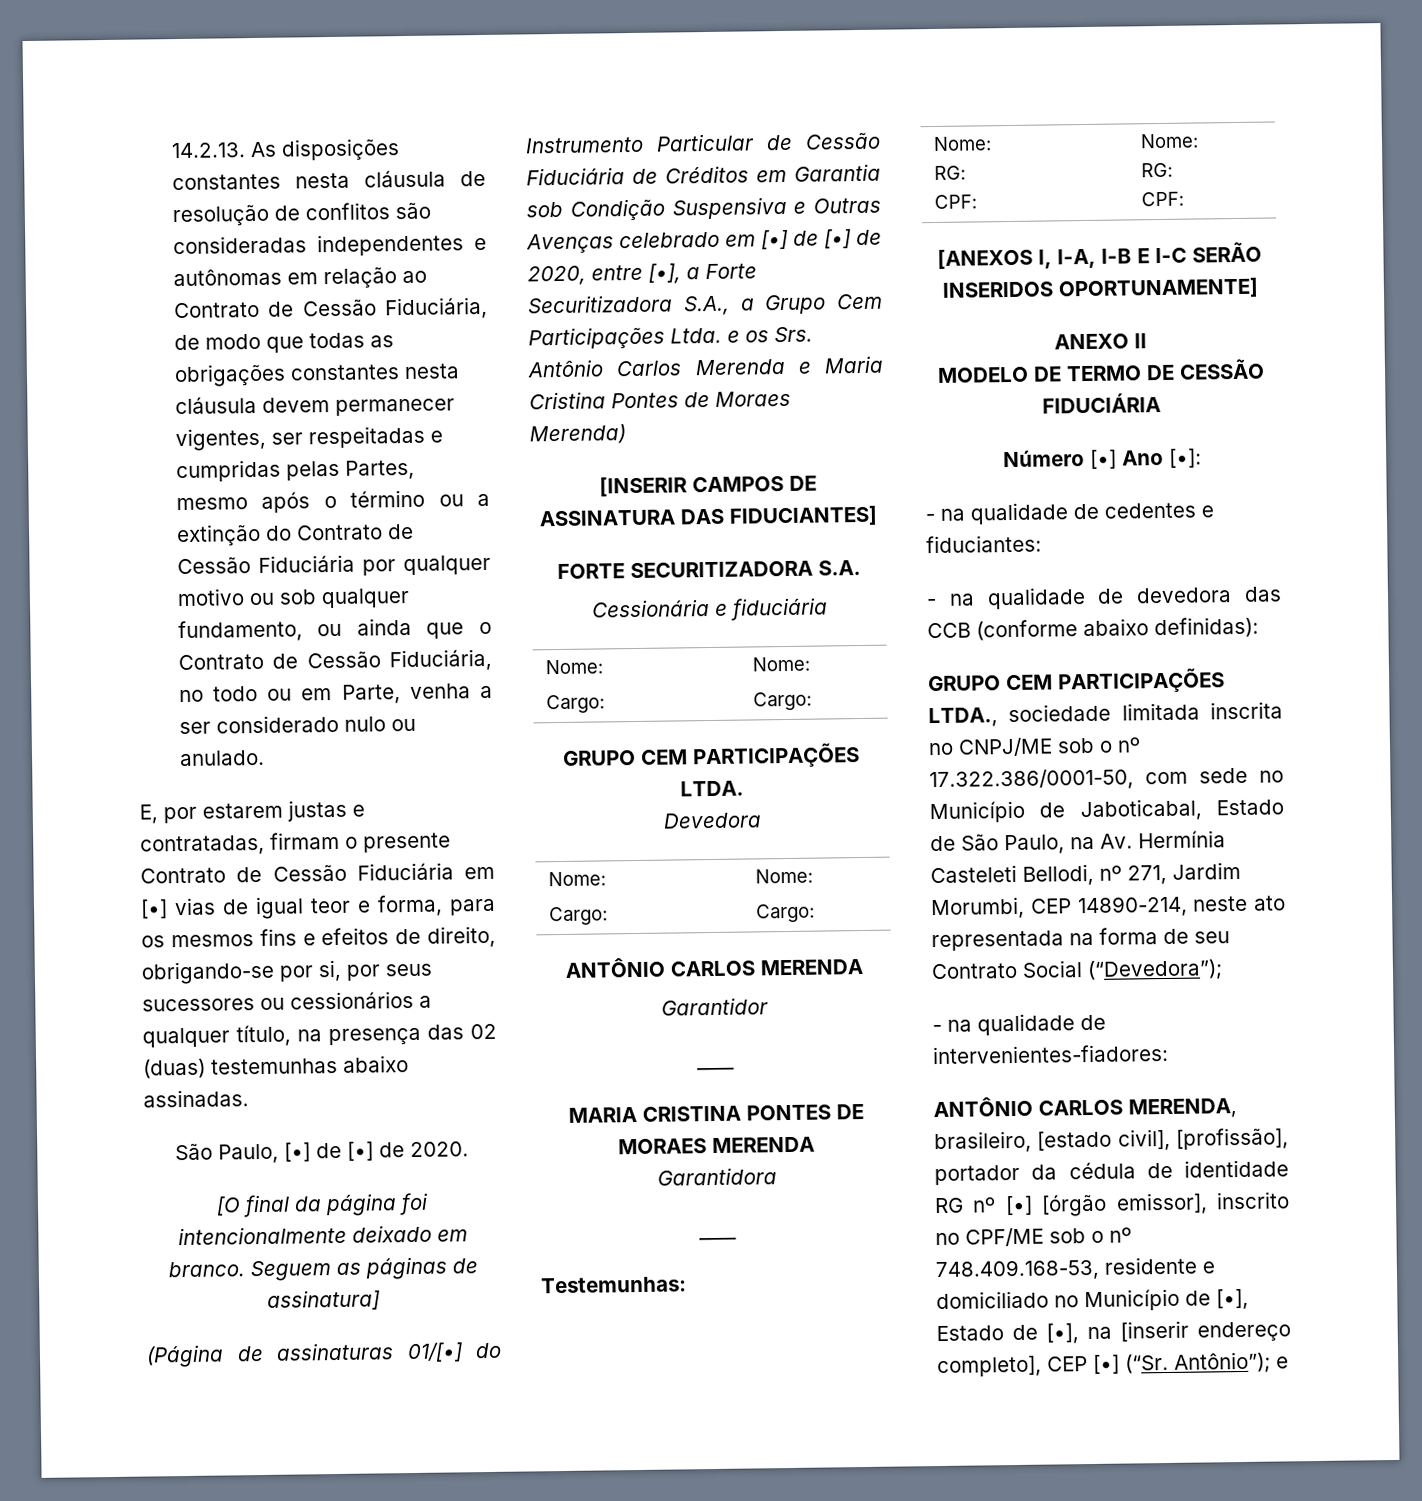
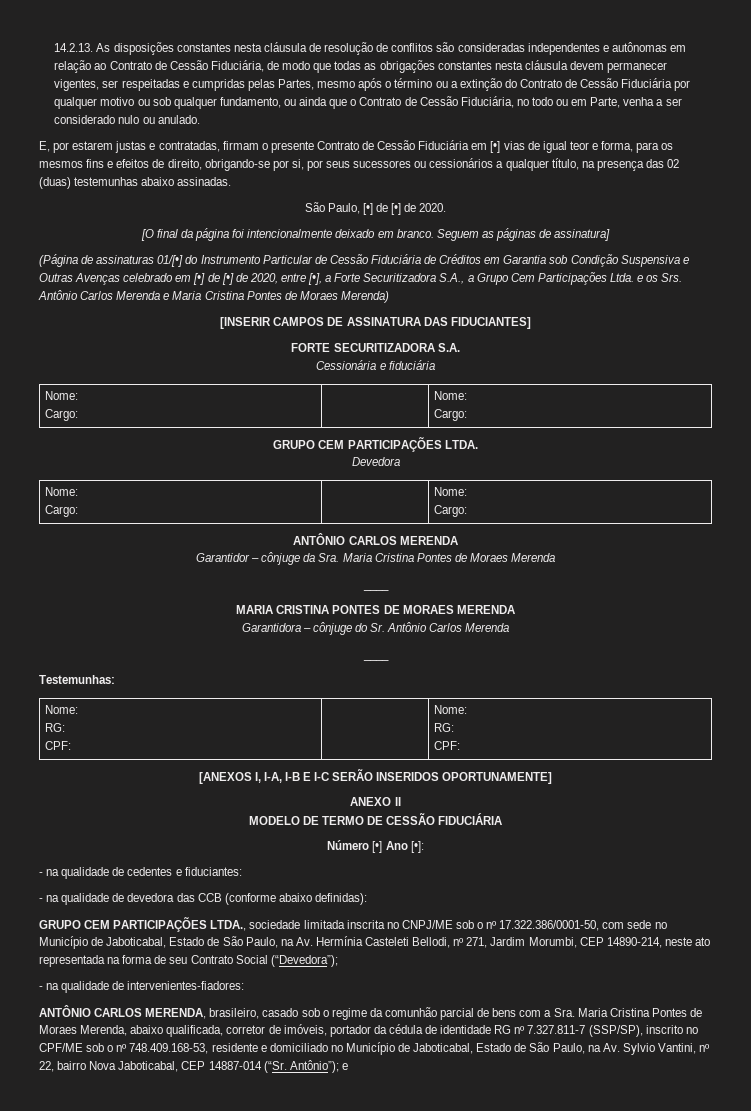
(769, 1006) none -> [251,552,556,565] – cônjuge da Sra. Maria Cristina Pontes de Moraes Merenda
(777, 1176) none -> [302,622,510,635] – cônjuge do Sr. Antônio Carlos Merenda
[1037,1127,1289,1151] [estado civil], [profissão], -> [262,1007,702,1020] [39,1024,327,1037] casado sob o regime da comunhão parcial de bens com a Sra. Maria Cristina Pontes de Moraes Merenda, abaixo qualificada, corretor de imóveis,
[1004,1192,1208,1217] [•] [órgão emissor], -> [527,1025,643,1037] 7.327.811-7 (SSP/SP),
[1216,1288,1249,1310] [936,1320,1291,1344] [937,1354,1120,1378] [•], Estado de [•], na [inserir endereço completo], CEP [•] -> [413,1042,711,1055] [39,1061,262,1072] Jaboticabal, Estado de São Paulo, na Av. Sylvio Vantini, nº 22, bairro Nova Jaboticabal, CEP 14887-014

